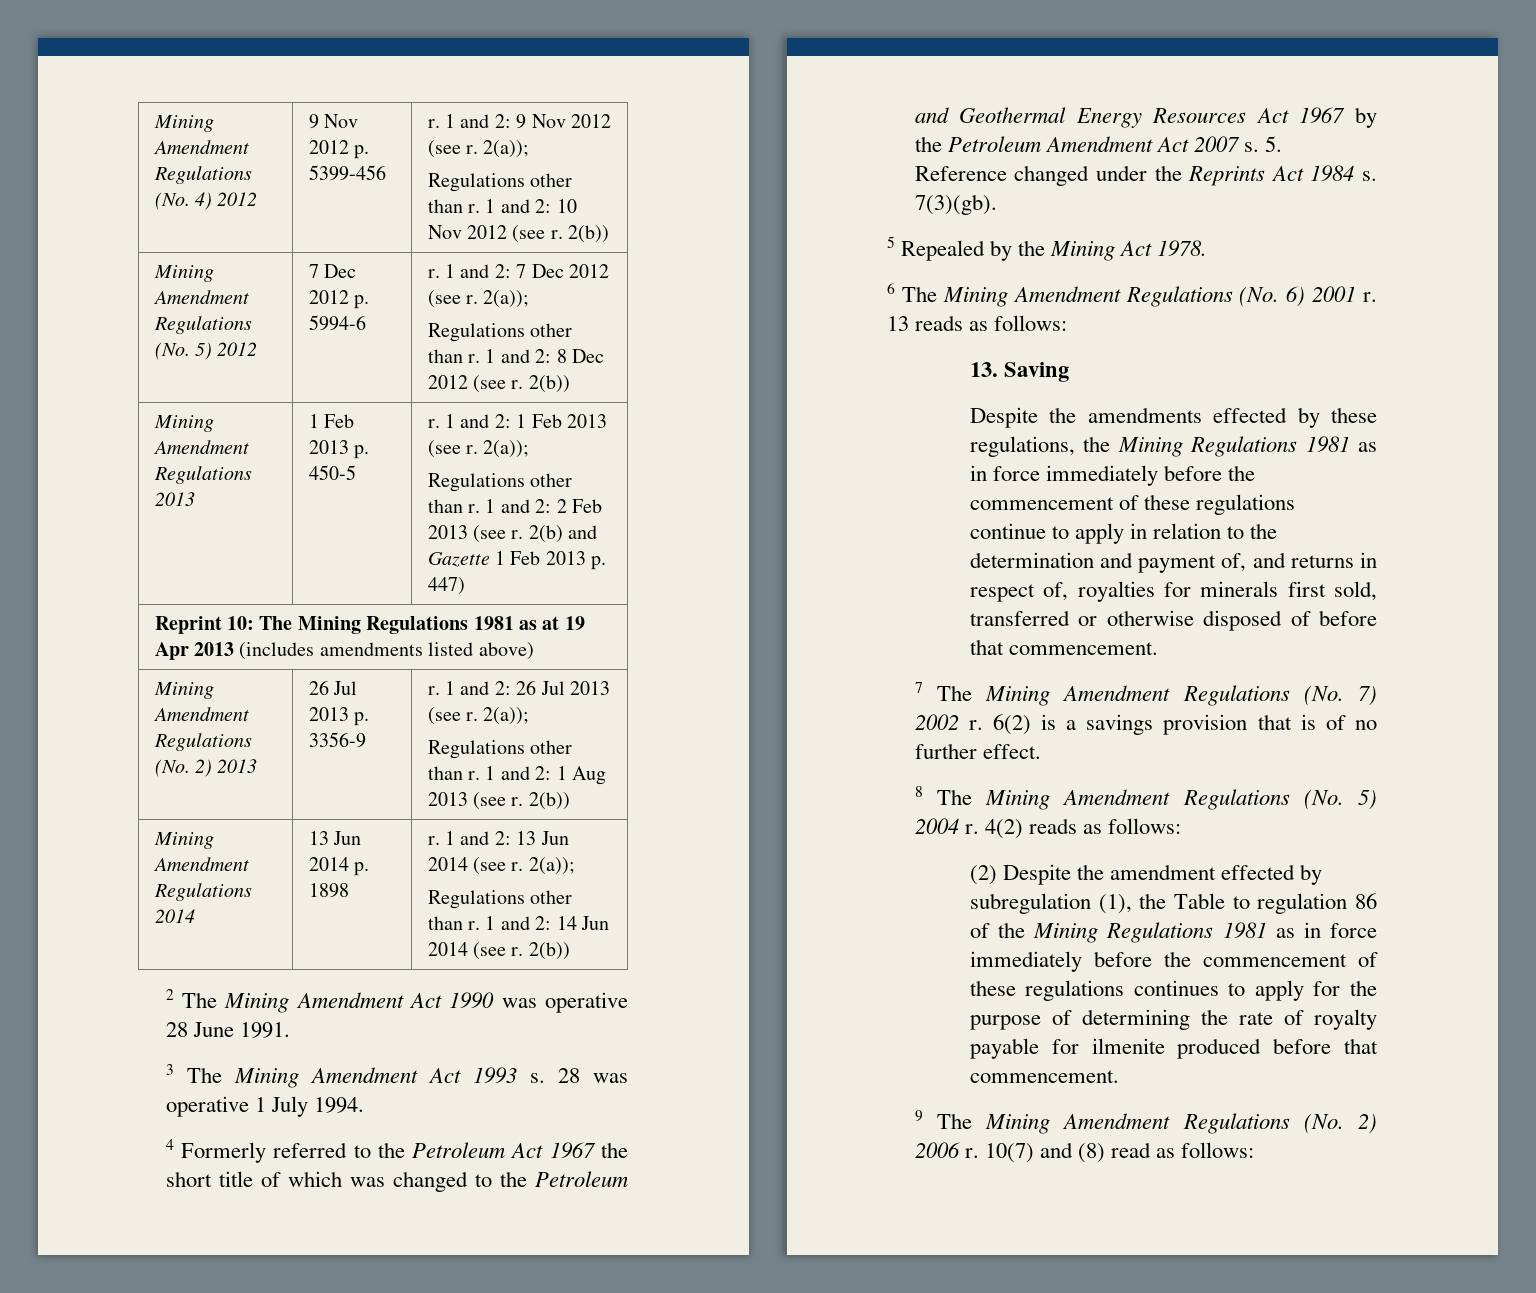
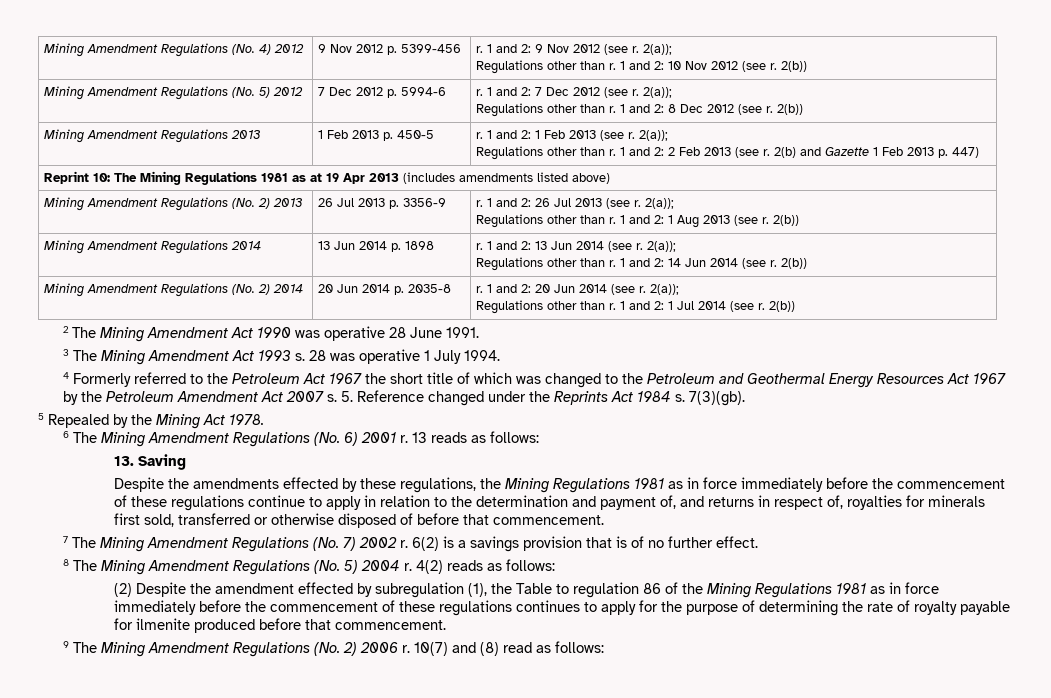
(570, 951) none -> [43,283,303,297] [317,284,451,295] [475,284,679,295] [475,300,795,314] // Mining Amendment Regulations (No. 2) 2014 | 20 Jun 2014 p. 2035-8 | r. 1 and 2: 20 Jun 2014 (see r. 2(a)); // Regulations other than r. 1 and 2: 1 Jul 2014 (see r. 2(b))

